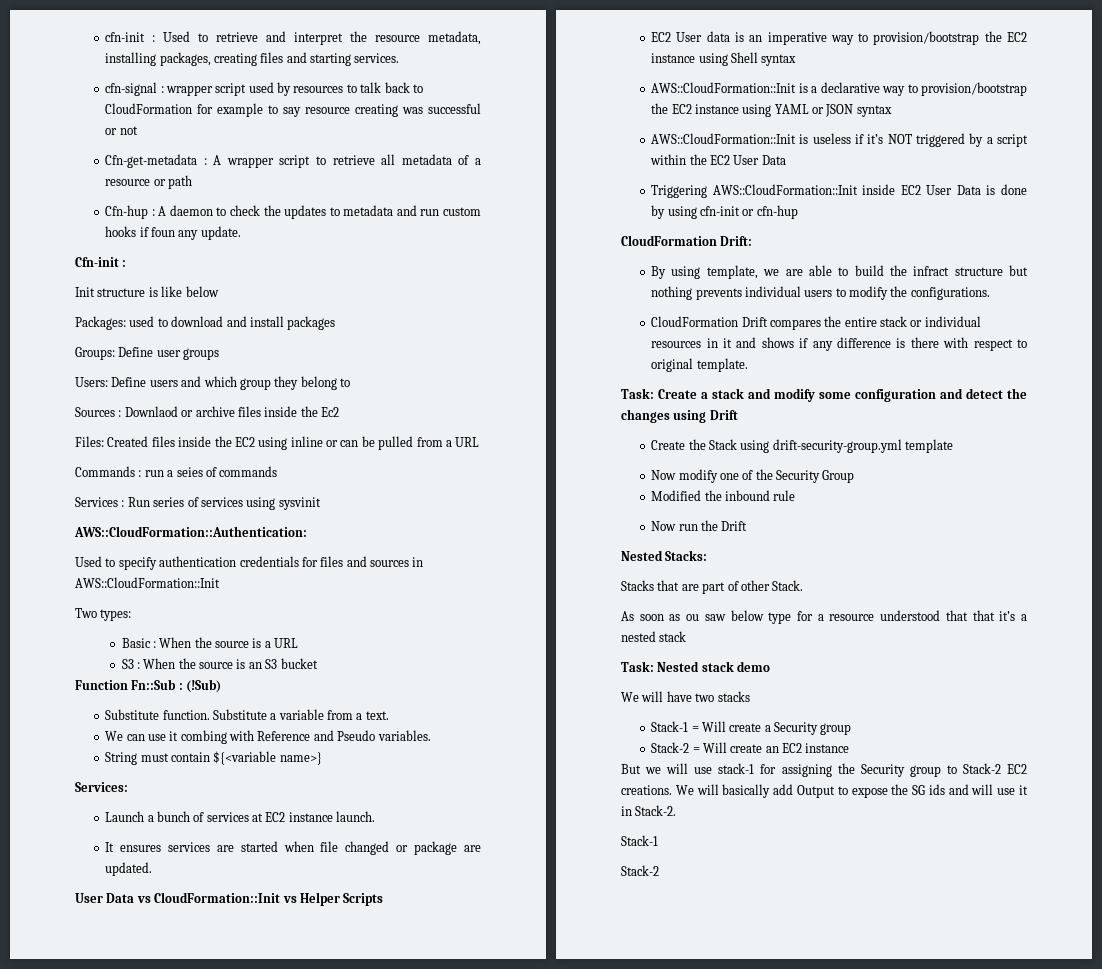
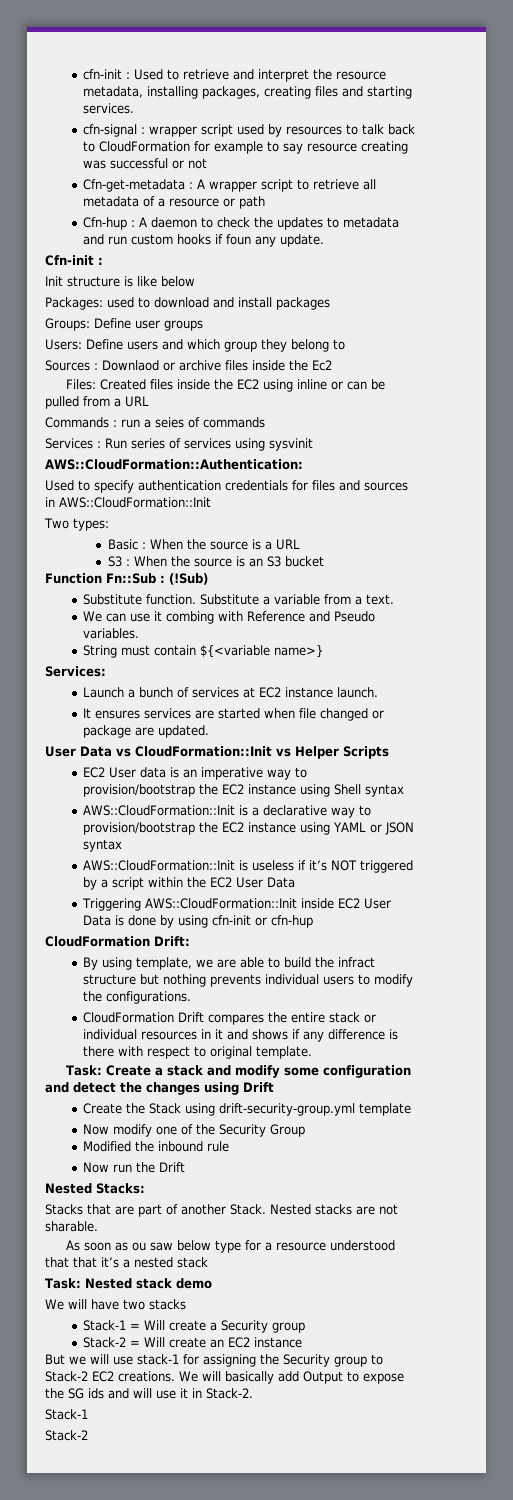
[740,580,770,591] other -> [181,1204,226,1215] another
(804, 585) none -> [270,1204,398,1215] [45,1221,98,1232] Nested stacks are not sharable.

